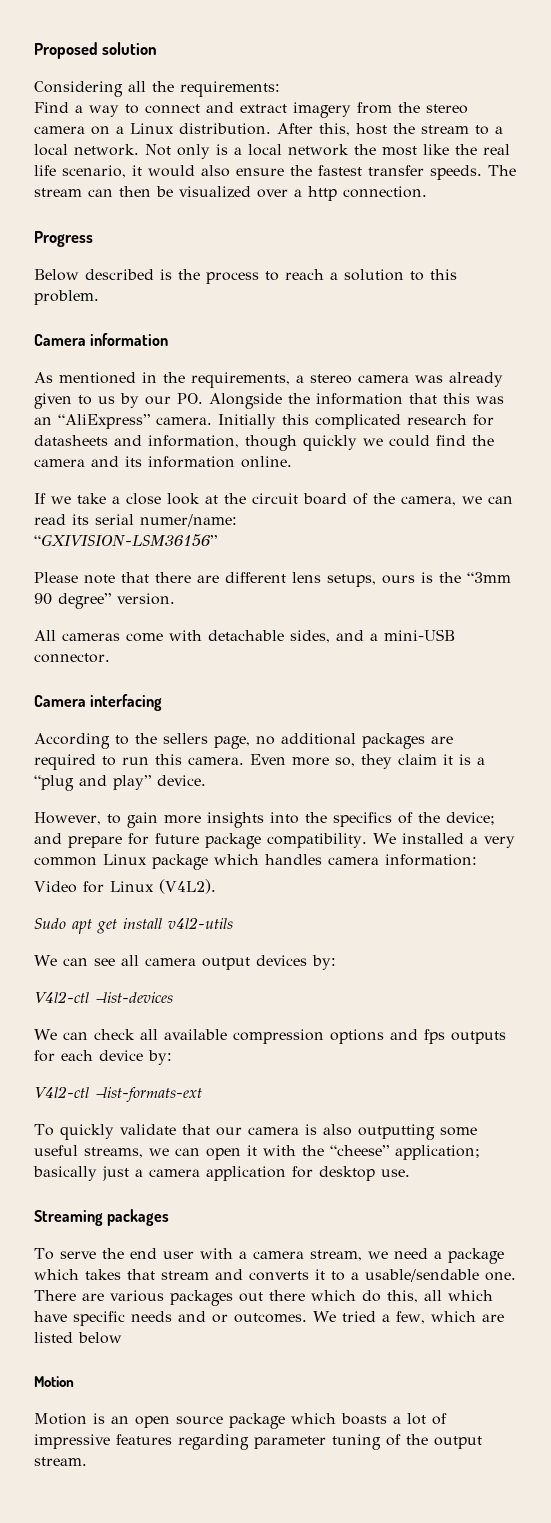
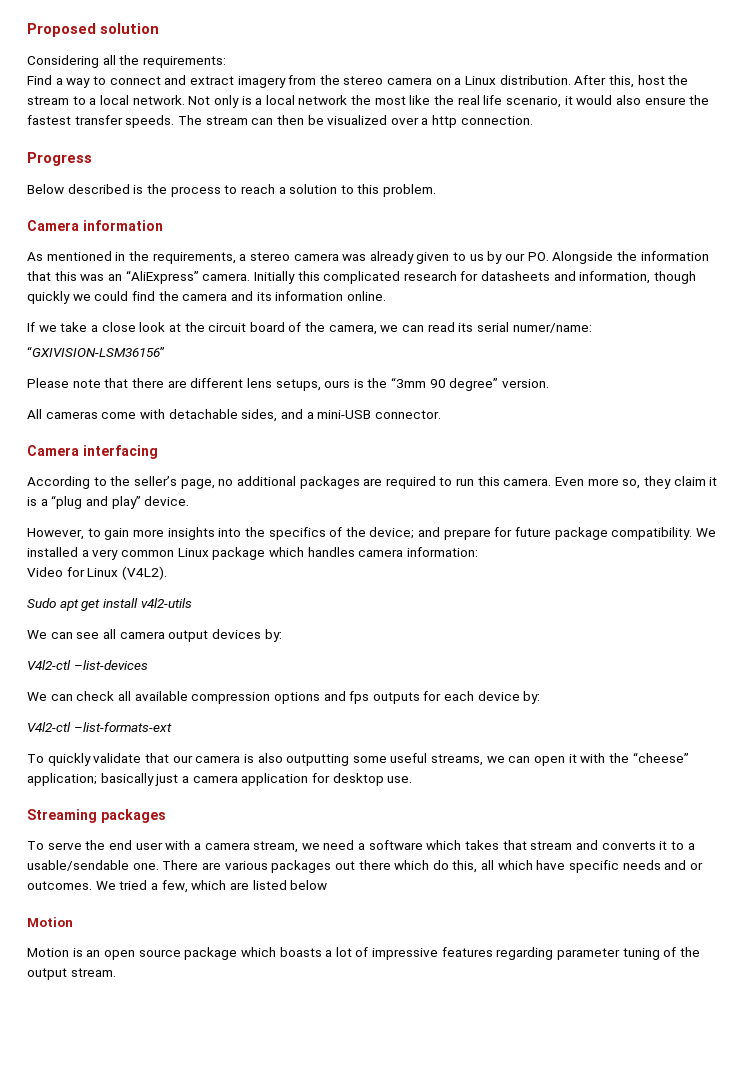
[163,733,208,744] sellers -> [133,476,177,486] seller’s
[447,1248,504,1264] package -> [368,840,423,850] software

